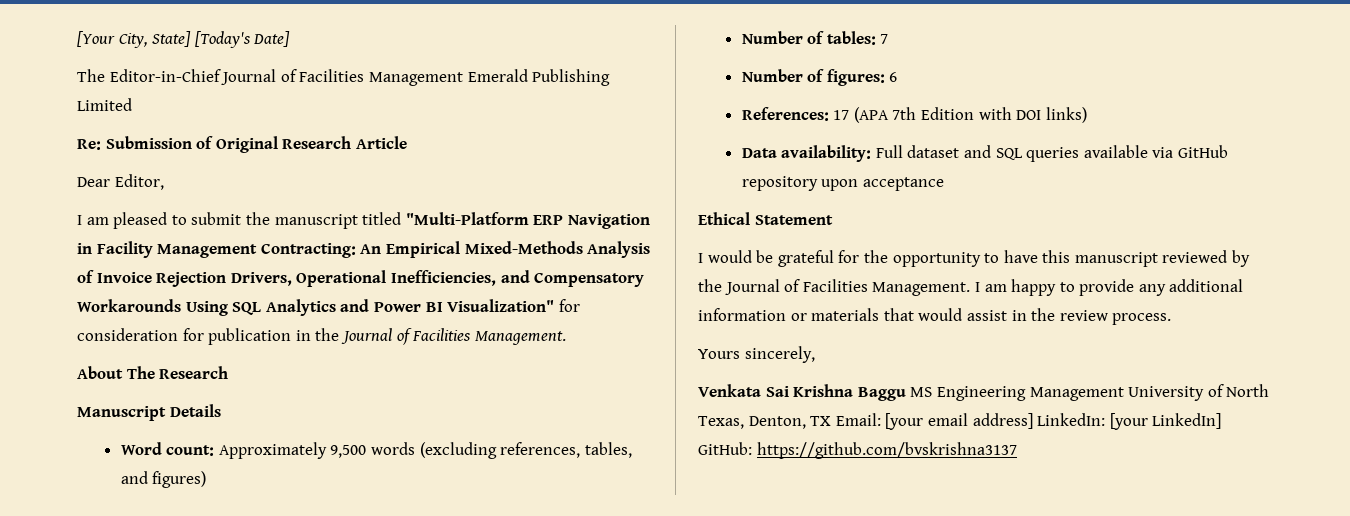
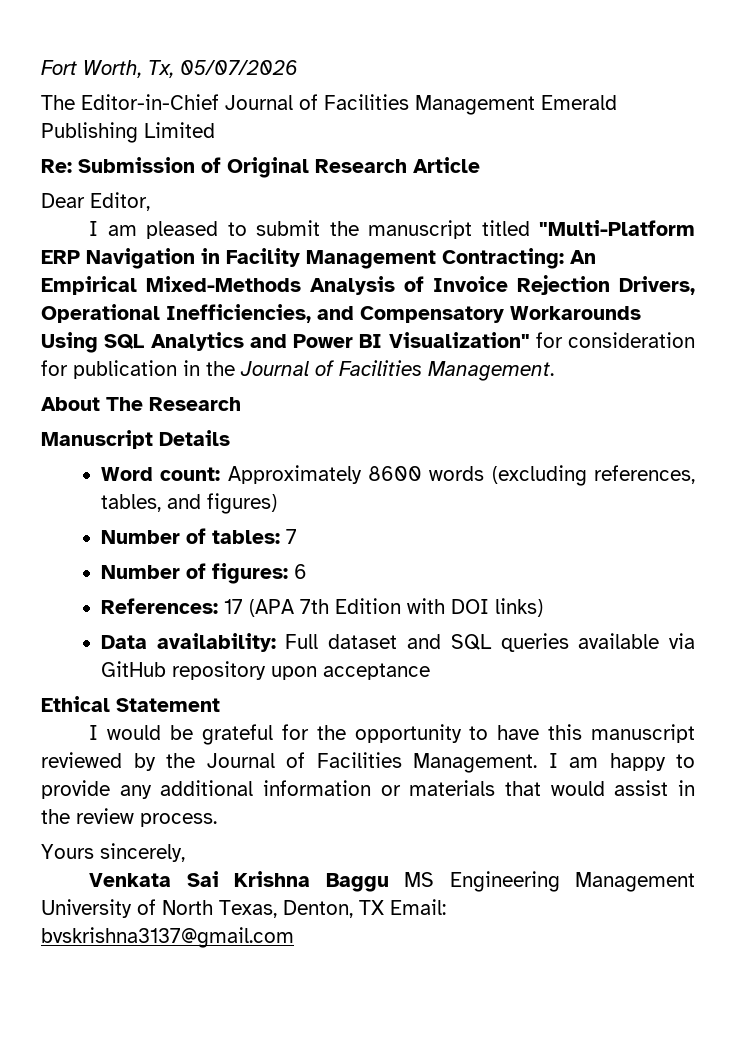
[77,31,291,48] [Your City, State] [Today's Date] -> [41,60,298,78] Fort Worth, Tx, 05/07/2026
[330,445,367,458] 9,500 -> [367,466,422,481] 8600
[885,413,1222,430] [698,442,1017,459] [your email address] LinkedIn: [your LinkedIn] GitHub: https://github.com/bvskrishna3137 -> [41,927,294,948] bvskrishna3137@gmail.com

